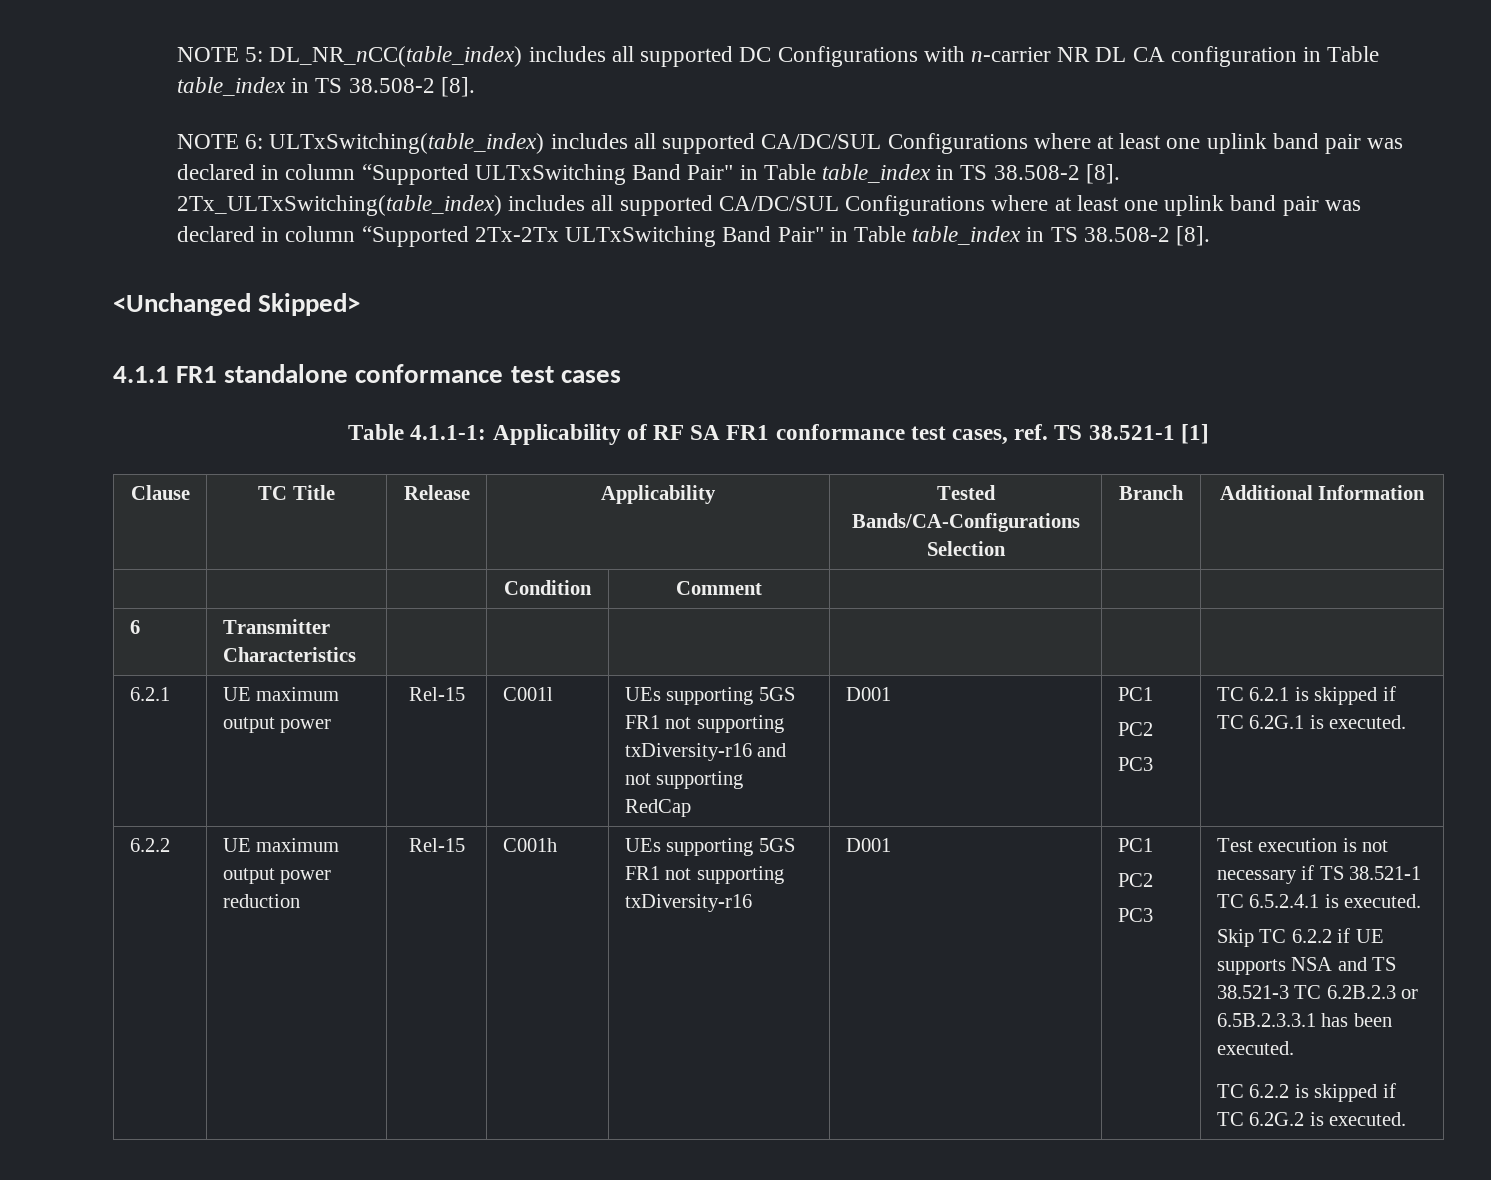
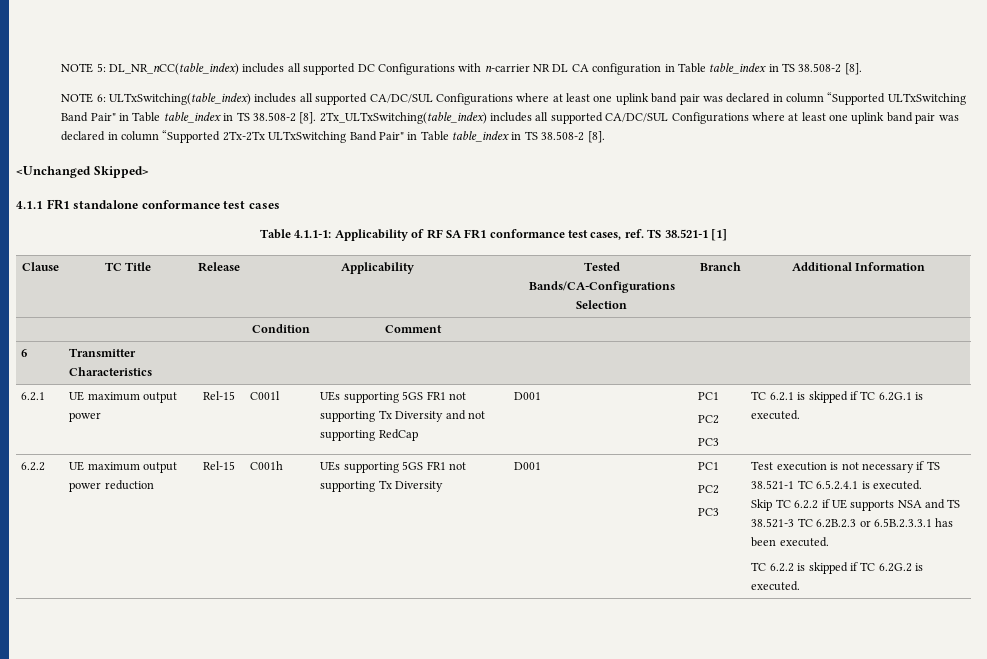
[624,743,752,761] txDiversity-r16 -> [378,410,444,422] Tx Diversity
[624,894,752,912] txDiversity-r16 -> [378,480,444,492] Tx Diversity

